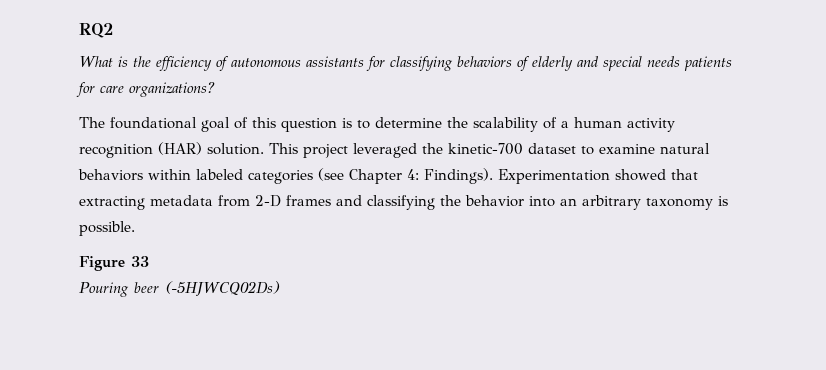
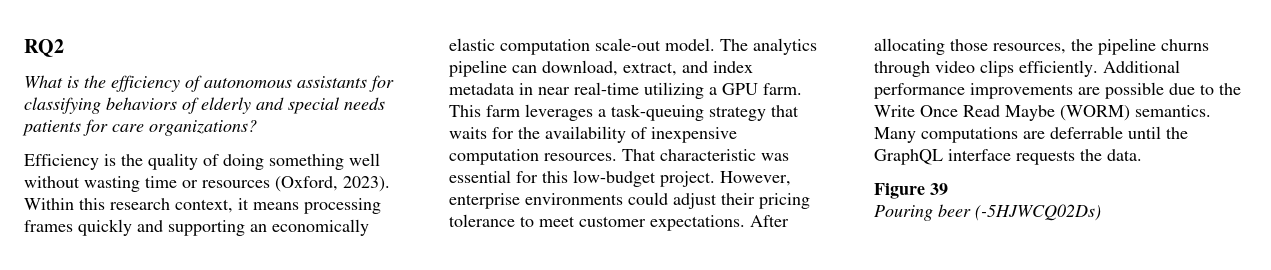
[79,117,675,132] [79,142,710,158] [78,168,698,184] [79,195,728,210] [79,221,135,236] The foundational goal of this question is to determine the scalability of a human activity recognition (HAR) solution. This project leveraged the kinetic-700 dataset to examine natural behaviors within labeled categories (see Chapter 4: Findings). Experimentation showed that extracting metadata from 2-D frames and classifying the behavior into an arbitrary taxonomy is possible. -> [24,153,380,170] [24,176,390,192] [24,198,381,214] [24,219,369,236] [449,38,817,55] [449,60,753,77] [449,82,802,99] [449,104,799,121] [449,126,737,143] [449,149,789,165] [449,170,791,187] [449,192,810,209] [449,214,789,231] [874,38,1209,55] [874,60,1180,77] [874,82,1241,99] [874,105,1211,121] [874,126,1188,143] [874,149,1142,165] Efficiency is the quality of doing something well without wasting time or resources (Oxford, 2023). Within this research context, it means processing frames quickly and supporting an economically elastic computation scale-out model. The analytics pipeline can download, extract, and index metadata in near real-time utilizing a GPU farm. This farm leverages a task-queuing strategy that waits for the availability of inexpensive computation resources. That characteristic was essential for this low-budget project. However, enterprise environments could adjust their pricing tolerance to meet customer expectations. After allocating those resources, the pipeline churns through video clips efficiently. Additional performance improvements are possible due to the Write Once Read Maybe (WORM) semantics. Many computations are deferrable until the GraphQL interface requests the data.
[131,256,149,267] 33 -> [930,183,948,195] 39

